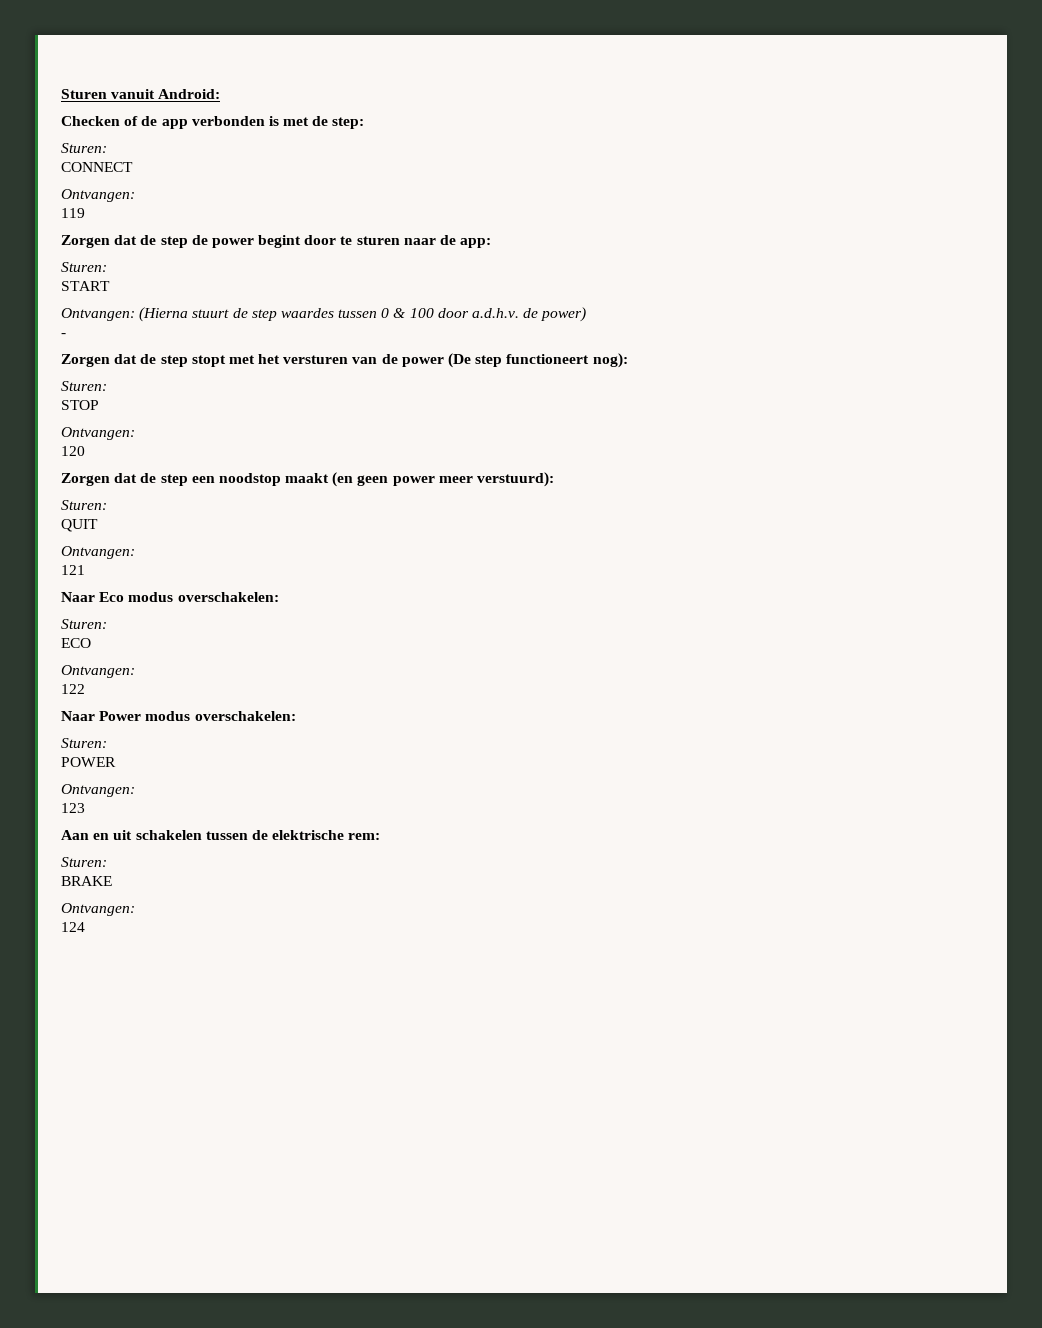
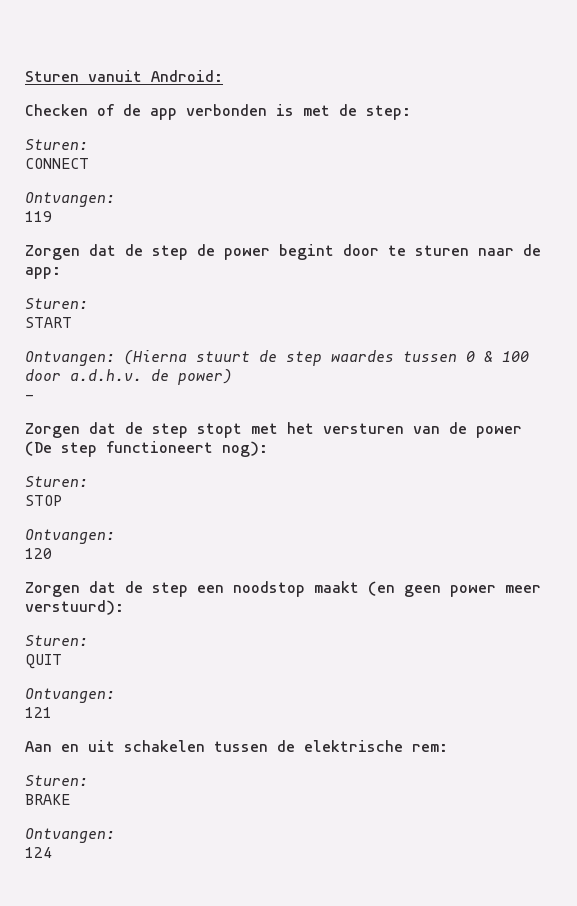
[61,592,279,602] [61,619,107,629] [61,638,91,648] [61,665,135,678] [61,684,85,694] [61,711,296,721] [61,738,107,748] [61,757,116,767] [61,784,135,797] [61,803,85,813] // Naar Eco modus overschakelen: // Sturen: // ECO // Ontvangen: // 122 // Naar Power modus overschakelen: // Sturen: // POWER // Ontvangen: // 123 -> (52, 712) none

